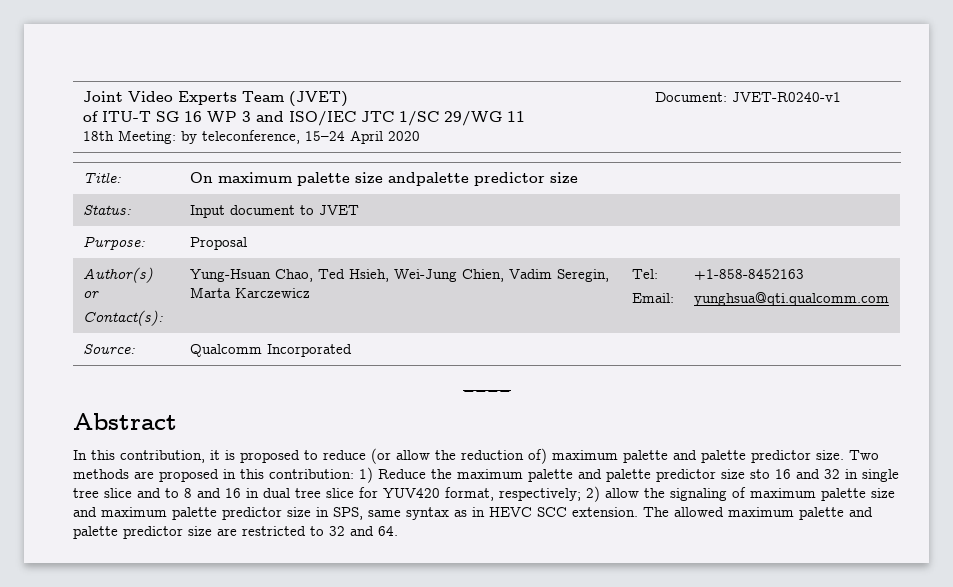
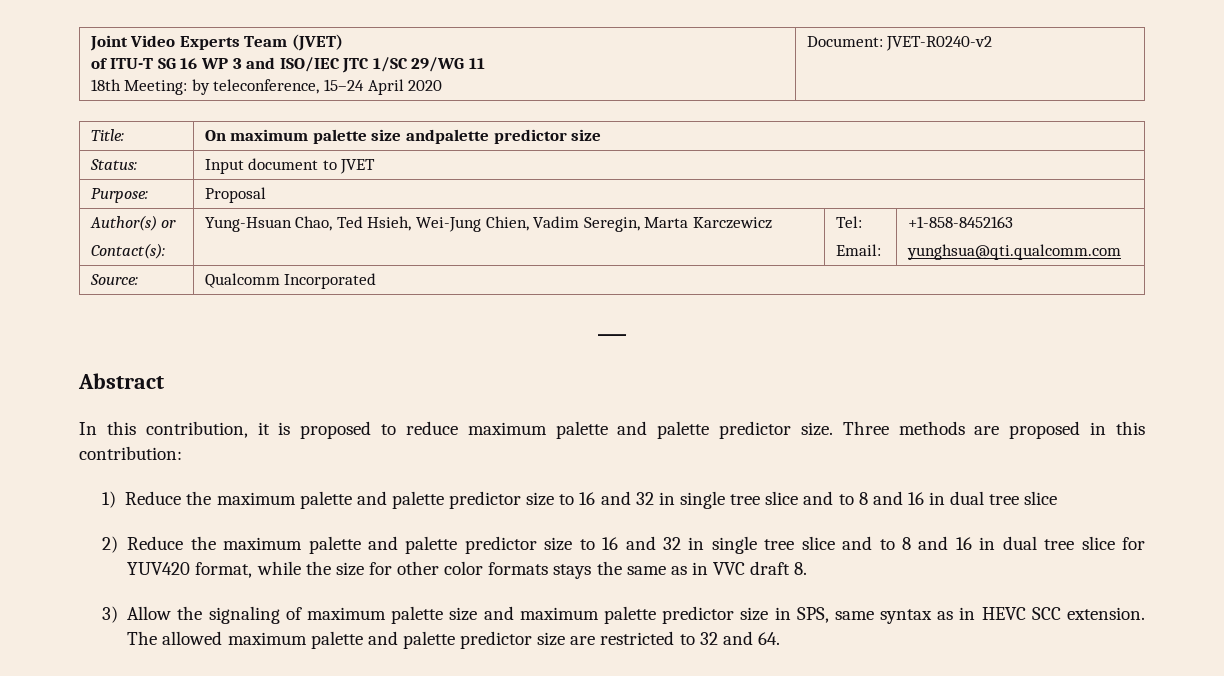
[731,92,841,102] JVET-R0240-v1 -> [886,36,993,51] JVET-R0240-v2
[371,448,547,464] (or allow the reduction of) -> (458, 428) none
[849,450,879,460] Two -> [842,421,889,435] Three
(354, 474) none -> (182, 453) //
[750,469,770,479] sto -> [559,491,1058,509] [101,536,595,554] to 16 and 32 in single tree slice and to 8 and 16 in dual tree slice // 2) Reduce the maximum palette and palette predictor size to
[499,486,639,502] respectively; 2) allow -> [256,561,808,579] [101,606,172,623] while the size for other color formats stays the same as in VVC draft 8. // 3) Allow

